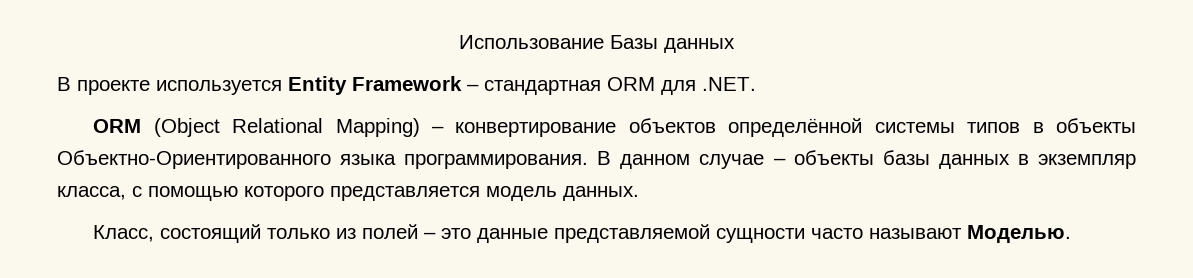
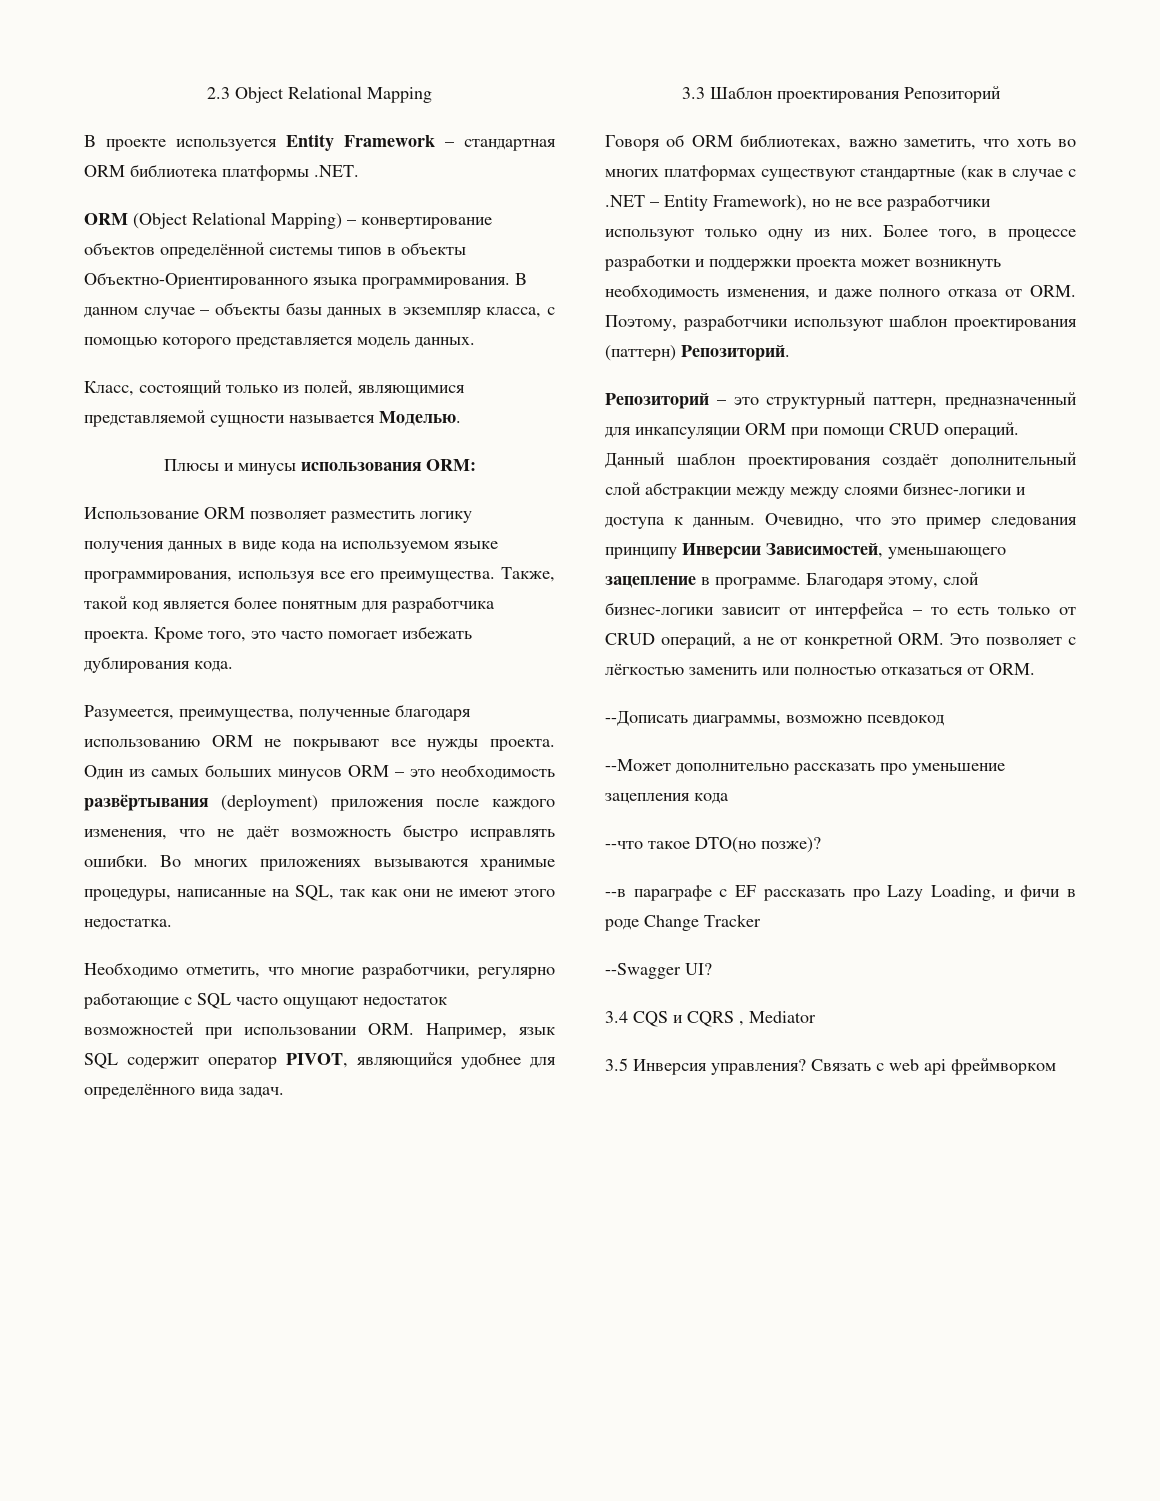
[459,35,735,53] Использование Базы данных -> [207,86,432,103] 2.3 Object Relational Mapping
[661,80,696,95] для -> [130,164,309,181] библиотека платформы
[362,224,1072,243] полей – это данные представляемой сущности часто называют Моделью. -> [304,380,465,396] [84,410,461,427] [163,459,476,475] [84,507,472,523] [84,541,498,553] [84,567,555,583] [84,596,495,613] [84,626,472,643] [84,656,233,673] [84,704,471,721] [84,735,555,751] [84,764,555,781] [84,794,555,811] [84,824,555,841] [84,854,555,871] [84,885,555,901] [84,919,172,930] [84,962,555,979] [83,992,447,1009] [84,1022,555,1039] [84,1052,556,1069] [84,1084,284,1099] [681,86,1001,103] [605,134,1076,151] [605,165,1076,181] [605,194,991,211] [605,225,1076,241] [604,254,1001,271] [605,284,1076,300] [605,314,1077,331] [605,345,790,361] [605,392,1077,409] [605,422,1019,439] [605,452,1077,469] [605,482,1026,499] [605,513,1077,529] [605,543,1006,559] [605,572,979,589] [605,602,1076,619] [605,632,1076,649] [605,663,1035,675] [605,711,944,727] [605,759,1005,775] [605,793,729,804] [605,837,821,853] [605,885,1076,901] [604,914,761,931] [605,963,712,979] [605,1011,816,1027] [605,1058,1056,1075] полей, являющимися представляемой сущности называется Моделью. // Плюсы и минусы использования ORM: // Использование ORM позволяет разместить логику получения данных в виде кода на используемом языке программирования, используя все его преимущества. Также, такой код является более понятным для разработчика проекта. Кроме того, это часто помогает избежать дублирования кода. // Разумеется, преимущества, полученные благодаря использованию ORM не покрывают все нужды проекта. Один из самых больших минусов ORM – это необходимость развёртывания (deployment) приложения после каждого изменения, что не даёт возможность быстро исправлять ошибки. Во многих приложениях вызываются хранимые процедуры, написанные на SQL, так как они не имеют этого недостатка. // Необходимо отметить, что многие разработчики, регулярно работающие с SQL часто ощущают недостаток возможностей при использовании ORM. Например, язык SQL содержит оператор PIVOT, являющийся удобнее для определённого вида задач. // 3.3 Шаблон проектирования Репозиторий // Говоря об ORM библиотеках, важно заметить, что хоть во многих платформах существуют стандартные (как в случае с .NET – Entity Framework), но не все разработчики используют только одну из них. Более того, в процессе разработки и поддержки проекта может возникнуть необходимость изменения, и даже полного отказа от ORM. Поэтому, разработчики используют шаблон проектирования (паттерн) Репозиторий. // Репозиторий – это структурный паттерн, предназначенный для инкапсуляции ORM при помощи CRUD операций. Данный шаблон проектирования создаёт дополнительный слой абстракции между между слоями бизнес-логики и доступа к данным. Очевидно, что это пример следования принципу Инверсии Зависимостей, уменьшающего зацепление в программе. Благодаря этому, слой бизнес-логики зависит от интерфейса – то есть только от CRUD операций, а не от конкретной ORM. Это позволяет с лёгкостью заменить или полностью отказаться от ORM. // --Дописать диаграммы, возможно псевдокод // --Может дополнительно рассказать про уменьшение зацепления кода // --что такое DTO(но позже)? // --в параграфе с EF рассказать про Lazy Loading, и фичи в роде Change Tracker // --Swagger UI? // 3.4 CQS и CQRS , Mediator // 3.5 Инверсия управления? Связать с web api фреймворком

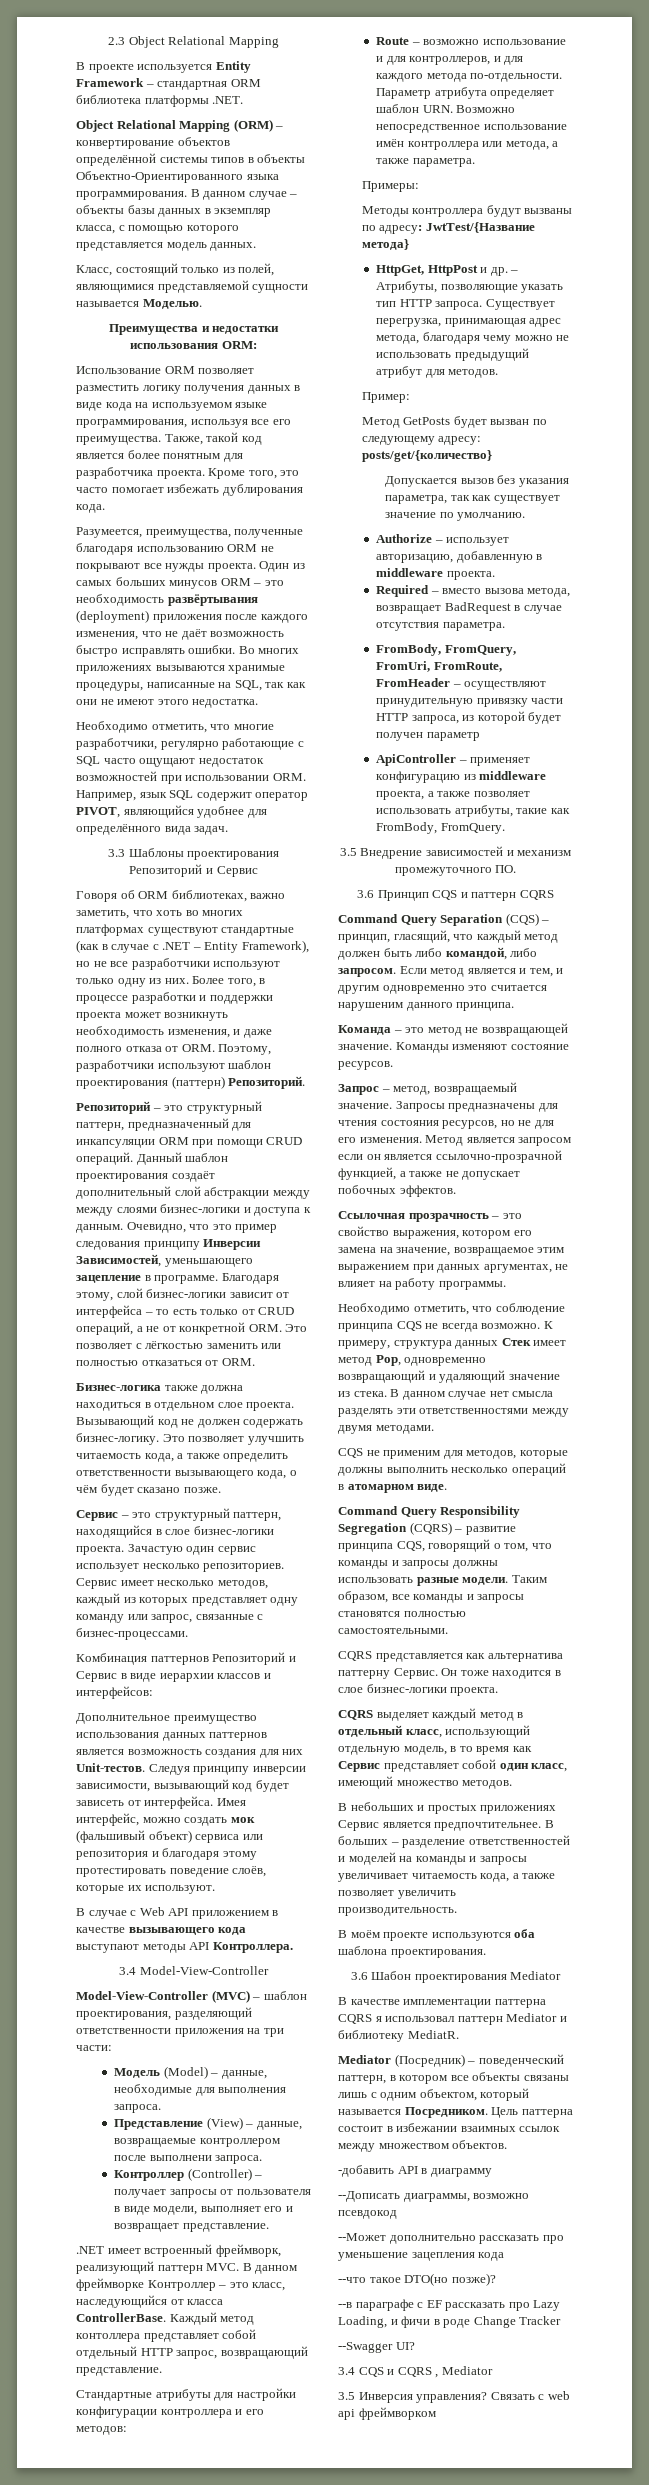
[84,212,342,229] ORM (Object Relational Mapping) -> [76,119,273,132] Object Relational Mapping (ORM)
[163,459,296,475] Плюсы и минусы -> [108,324,280,335] Преимущества и недостатки
[709,86,773,99] Шаблон -> [128,848,184,857] Шаблоны
(1001, 94) none -> [206,866,258,877] и Сервис
(1035, 669) none -> [76,1383,244,1394] [76,1402,295,1411] [76,1415,304,1428] [76,1433,304,1445] [76,1453,289,1462] [76,1470,297,1479] [76,1484,221,1496] [76,1508,282,1521] [76,1525,274,1538] [76,1544,256,1555] [76,1563,285,1572] [76,1578,268,1589] [76,1593,299,1606] [76,1614,264,1623] [76,1628,188,1640] [76,1652,296,1665] [76,1671,271,1682] [76,1686,153,1699] [76,1713,257,1724] [76,1732,268,1741] [76,1749,304,1758] [76,1763,306,1775] [76,1779,289,1792] [76,1796,246,1809] [76,1813,255,1826] [76,1830,263,1843] [76,1848,257,1860] [76,1866,267,1877] [76,1885,216,1894] [76,1907,279,1919] [76,1927,247,1935] [76,1942,293,1953] [119,1966,269,1975] [76,1990,307,2003] [76,2007,252,2020] [76,2028,284,2037] [76,2045,112,2051] [114,2066,267,2079] [114,2084,287,2096] [114,2104,162,2113] [114,2117,302,2130] [114,2138,280,2147] [114,2155,263,2164] [114,2168,263,2181] [114,2189,311,2198] [114,2206,293,2215] [114,2223,269,2232] [76,2244,281,2257] [76,2261,298,2274] [76,2278,286,2291] [76,2295,224,2308] [76,2312,255,2325] [76,2329,257,2342] [76,2346,308,2359] [76,2367,162,2376] [76,2388,296,2401] [76,2406,264,2418] [76,2426,127,2435] [376,37,566,45] [376,56,524,65] [376,73,563,82] [376,87,555,99] [376,104,516,113] [376,124,567,133] [376,139,559,150] [376,158,475,167] [361,181,419,192] [361,205,573,217] [361,222,535,234] [361,239,409,250] [376,265,519,276] [376,281,564,293] [376,299,555,310] [376,318,562,327] [376,332,570,344] [376,348,529,361] [376,366,499,378] [361,392,410,403] [361,416,547,428] [361,436,482,445] [361,450,492,462] [385,475,569,487] [385,495,560,504] [385,512,526,521] [376,534,510,546] [376,551,543,563] [376,568,495,580] [376,585,571,597] [376,602,562,614] [376,622,505,631] [376,644,516,656] [376,661,502,672] [376,678,547,690] [376,698,564,707] [376,711,562,724] [376,732,480,741] [376,754,531,766] [376,771,547,783] [376,791,530,800] [376,805,570,817] [376,822,505,834] [339,846,572,859] [394,865,517,876] [357,890,554,901] [338,913,550,926] [338,930,559,943] [338,947,538,960] [338,966,564,977] [338,985,547,994] [338,1002,515,1011] [338,1023,568,1036] [338,1042,569,1053] [338,1061,393,1070] [338,1082,517,1095] [338,1101,558,1112] [338,1120,554,1129] [338,1135,572,1146] [338,1150,562,1163] [338,1167,521,1180] [338,1185,456,1197] [338,1211,522,1222] [338,1226,532,1239] [338,1247,565,1256] [338,1264,569,1273] [338,1278,506,1290] [338,1303,565,1315] [338,1321,553,1332] [338,1338,567,1349] [338,1355,487,1366] [338,1370,560,1383] [338,1389,554,1400] [338,1408,569,1417] [338,1425,434,1434] [338,1448,568,1459] [338,1463,566,1476] [338,1484,448,1493] [338,1506,521,1518] [338,1522,516,1535] [338,1539,552,1552] [338,1560,498,1569] [338,1575,547,1586] [338,1591,525,1603] [338,1611,466,1617] [338,1628,448,1634] [338,1651,563,1662] [338,1668,561,1679] [338,1684,499,1696] [338,1708,524,1721] [338,1725,531,1738] [338,1746,532,1755] [338,1759,568,1772] [338,1776,513,1789] [338,1802,557,1814] [338,1820,554,1831] [338,1835,570,1848] [338,1852,527,1865] [338,1873,556,1882] [338,1890,456,1899] [338,1907,457,1916] [338,1929,536,1941] [338,1946,486,1958] [350,1971,562,1983] [338,1997,546,2008] [338,2013,567,2025] [338,2030,459,2042] [338,2054,564,2067] [338,2072,569,2084] [338,2088,530,2101] [338,2107,573,2118] [338,2123,561,2132] [338,2140,508,2152] [338,2165,492,2177] // Бизнес-логика также должна находиться в отдельном слое проекта. Вызывающий код не должен содержать бизнес-логику. Это позволяет улучшить читаемость кода, а также определить ответственности вызывающего кода, о чём будет сказано позже. // Сервис – это структурный паттерн, находящийся в слое бизнес-логики проекта. Зачастую один сервис использует несколько репозиториев. Сервис имеет несколько методов, каждый из которых представляет одну команду или запрос, связанные с бизнес-процессами. // Комбинация паттернов Репозиторий и Сервис в виде иерархии классов и интерфейсов: // Дополнительное преимущество использования данных паттернов является возможность создания для них Unit-тестов. Следуя принципу инверсии зависимости, вызывающий код будет зависеть от интерфейса. Имея интерфейс, можно создать мок (фальшивый объект) сервиса или репозитория и благодаря этому протестировать поведение слоёв, которые их используют. // В случае с Web API приложением в качестве вызывающего кода выступают методы API Контроллера. // 3.4 Model-View-Controller // Model-View-Controller (MVC) – шаблон проектирования, разделяющий ответственности приложения на три части: // Модель (Model) – данные, необходимые для выполнения запроса. // Представление (View) – данные, возвращаемые контроллером после выполнени запроса. // Контроллер (Controller) – получает запросы от пользователя в виде модели, выполняет его и возвращает представление. // .NET имеет встроенный фреймворк, реализующий паттерн MVC. В данном фреймворке Контроллер – это класс, наследующийся от класса ControllerBase. Каждый метод контоллера представляет собой отдельный HTTP запрос, возвращающий представление. // Стандартные атрибуты для настройки конфигурации контроллера и его методов: // Route – возможно использование и для контроллеров, и для каждого метода по-отдельности. Параметр атрибута определяет шаблон URN. Возможно непосредственное использование имён контроллера или метода, а также параметра. // Примеры: // Методы контроллера будут вызваны по адресу: JwtTest/{Название метода} // HttpGet, HttpPost и др. – Атрибуты, позволяющие указать тип HTTP запроса. Существует перегрузка, принимающая адрес метода, благодаря чему можно не использовать предыдущий атрибут для методов. // Пример: // Метод GetPosts будет вызван по следующему адресу: posts/get/{количество} // Допускается вызов без указания параметра, так как существует значение по умолчанию. // Authorize – использует авторизацию, добавленную в middleware проекта. // Required – вместо вызова метода, возвращает BadRequest в случае отсутствия параметра. // FromBody, FromQuery, FromUri, FromRoute, FromHeader – осуществляют принудительную привязку части HTTP запроса, из которой будет получен параметр // ApiController – применяет конфигурацию из middleware проекта, а также позволяет использовать атрибуты, такие как FromBody, FromQuery. // 3.5 Внедрение зависимостей и механизм промежуточного ПО. // 3.6 Принцип CQS и паттерн CQRS // Command Query Separation (CQS) – принцип, гласящий, что каждый метод должен быть либо командой, либо запросом. Если метод является и тем, и другим одновременно это считается нарушеним данного принципа. // Команда – это метод не возвращающей значение. Команды изменяют состояние ресурсов. // Запрос – метод, возвращаемый значение. Запросы предназначены для чтения состояния ресурсов, но не для его изменения. Метод является запросом если он является ссылочно-прозрачной функцией, а также не допускает побочных эффектов. // Ссылочная прозрачность – это свойство выражения, котором его замена на значение, возвращаемое этим выражением при данных аргументах, не влияет на работу программы. // Необходимо отметить, что соблюдение принципа CQS не всегда возможно. К примеру, структура данных Стек имеет метод Pop, одновременно возвращающий и удаляющий значение из стека. В данном случае нет смысла разделять эти ответственностями между двумя методами. // CQS не применим для методов, которые должны выполнить несколько операций в атомарном виде. // Command Query Responsibility Segregation (CQRS) – развитие принципа CQS, говорящий о том, что команды и запросы должны использовать разные модели. Таким образом, все команды и запросы становятся полностью самостоятельными. // CQRS представляется как альтернатива паттерну Сервис. Он тоже находится в слое бизнес-логики проекта. // CQRS выделяет каждый метод в отдельный класс, использующий отдельную модель, в то время как Сервис представляет собой один класс, имеющий множество методов. // В небольших и простых приложениях Сервис является предпочтительнее. В больших – разделение ответственностей и моделей на команды и запросы увеличивает читаемость кода, а также позволяет увеличить производительность. // В моём проекте используются оба шаблона проектирования. // 3.6 Шабон проектирования Mediator // В качестве имплементации паттерна CQRS я использовал паттерн Mediator и библиотеку MediatR. // Mediator (Посредник) – поведенческий паттерн, в котором все объекты связаны лишь с одним объектом, который называется Посредником. Цель паттерна состоит в избежании взаимных ссылок между множеством объектов. // -добавить API в диаграмму

